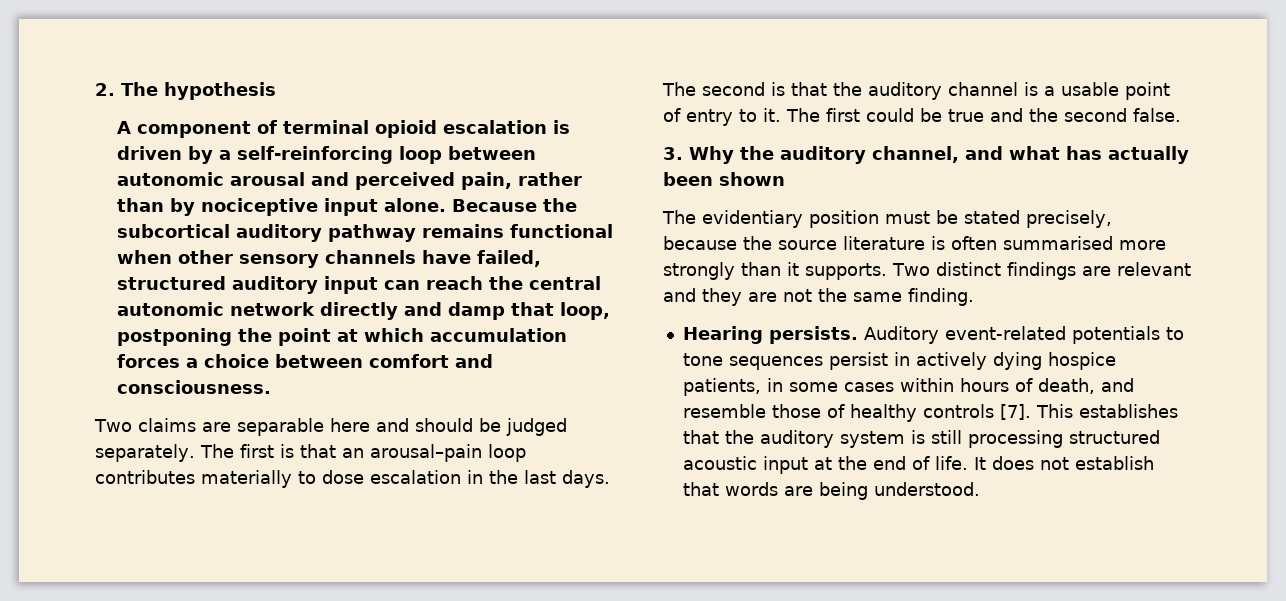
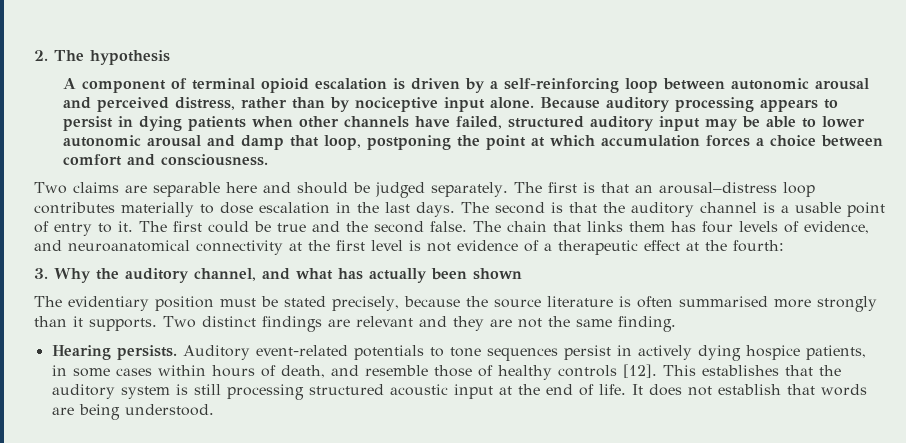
[461,172,513,190] pain, -> [175,97,236,110] distress,
[543,198,578,212] [117,224,614,242] the subcortical auditory pathway remains functional -> [606,97,839,112] [63,116,247,131] auditory processing appears to persist in dying patients
[239,254,320,268] sensory -> (340, 122) none
[384,276,602,290] [117,302,399,320] can reach the central autonomic network directly -> [705,116,866,131] [63,135,202,147] may be able to lower autonomic arousal
[369,444,482,462] arousal–pain -> [658,182,777,194] arousal–distress
(1181, 115) none -> [473,221,869,234] [34,240,784,255] The chain that links them has four levels of evidence, and neuroanatomical connectivity at the first level is not evidence of a therapeutic effect at the fourth:
[999,404,1031,420] [7]. -> [622,364,657,378] [12].

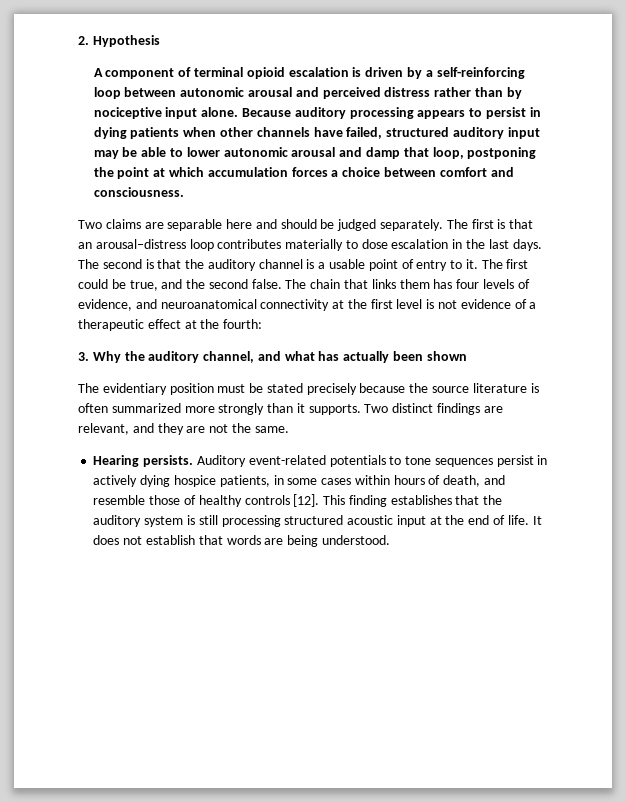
[54,50,170,65] The hypothesis -> [92,35,160,47] Hypothesis
[175,97,236,110] distress, -> [384,87,431,97] distress
[277,223,306,232] true -> [129,280,158,291] true,
[332,296,399,311] precisely, -> [306,383,357,395] precisely
[678,296,768,307] summarised -> [111,403,181,413] summarized
[355,316,413,327] relevant -> [78,423,129,435] relevant,
[575,316,676,332] same finding. -> [254,426,289,433] same.
(696, 370) none -> [348,495,387,507] finding

